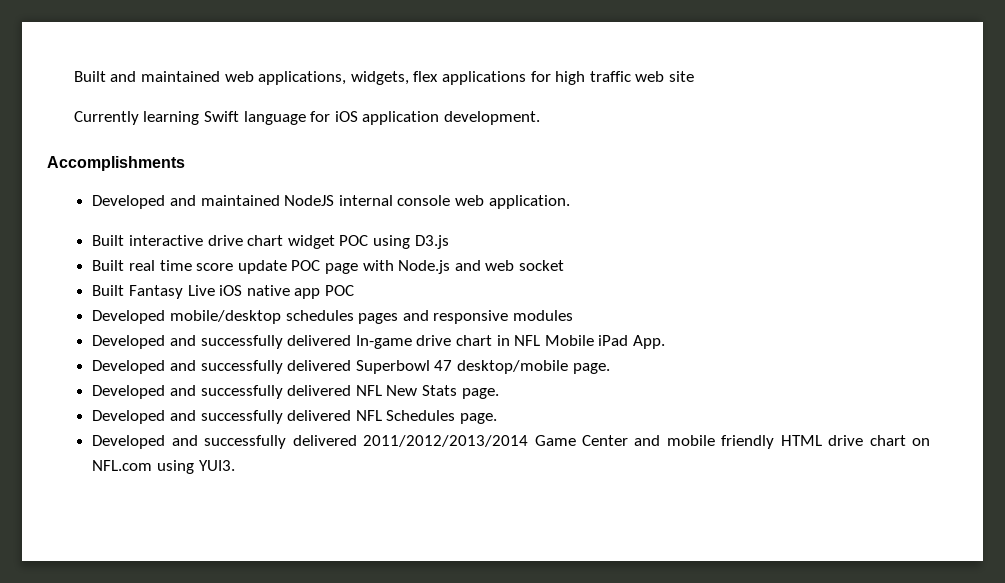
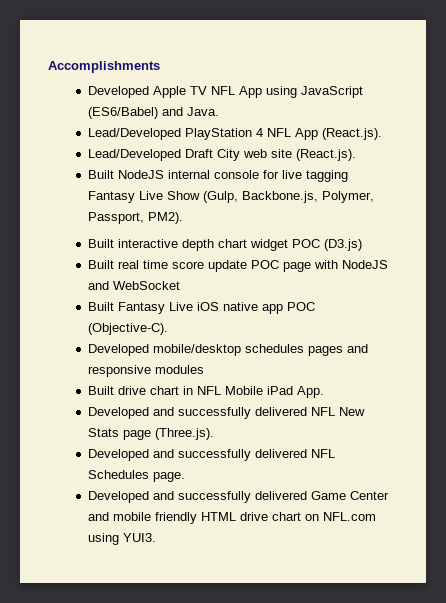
[73,71,694,85] [73,111,540,125] [47,156,185,171] [92,195,570,209] Built and maintained web applications, widgets, flex applications for high traffic web site // Currently learning Swift language for iOS application development. // Accomplishments // Developed and maintained NodeJS internal console web application. -> [48,61,160,73] [87,86,363,98] [87,107,219,119] [87,128,382,140] [87,149,356,161] [87,170,348,182] [87,191,374,203] [87,212,183,224] Accomplishments // Developed Apple TV NFL App using JavaScript (ES6/Babel) and Java. // Lead/Developed PlayStation 4 NFL App (React.js). // Lead/Developed Draft City web site (React.js). // Built NodeJS internal console for live tagging Fantasy Live Show (Gulp, Backbone.js, Polymer, Passport, PM2).
[207,235,243,246] drive -> [181,239,214,251] depth
[373,235,449,249] using D3.js -> [323,239,362,251] (D3.js)
[398,260,564,274] Node.js and web socket -> [341,260,388,269] [87,281,180,290] NodeJS and WebSocket
(355, 290) none -> [87,323,168,335] (Objective-C).
[92,335,412,349] Developed and successfully delivered In-game -> [87,386,114,395] Built
[92,360,610,374] // Developed and successfully delivered Superbowl 47 desktop/mobile page. -> (324, 392) none
[461,388,499,399] page. -> [122,428,214,440] page (Three.js).
[363,435,529,447] 2011/2012/2013/2014 -> (307, 495) none

